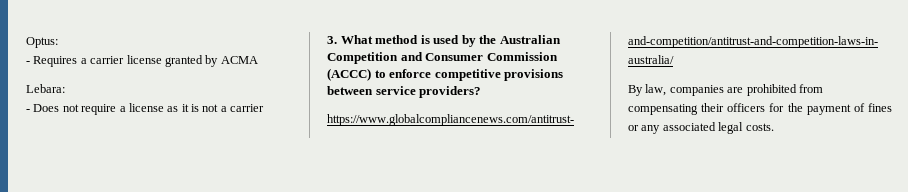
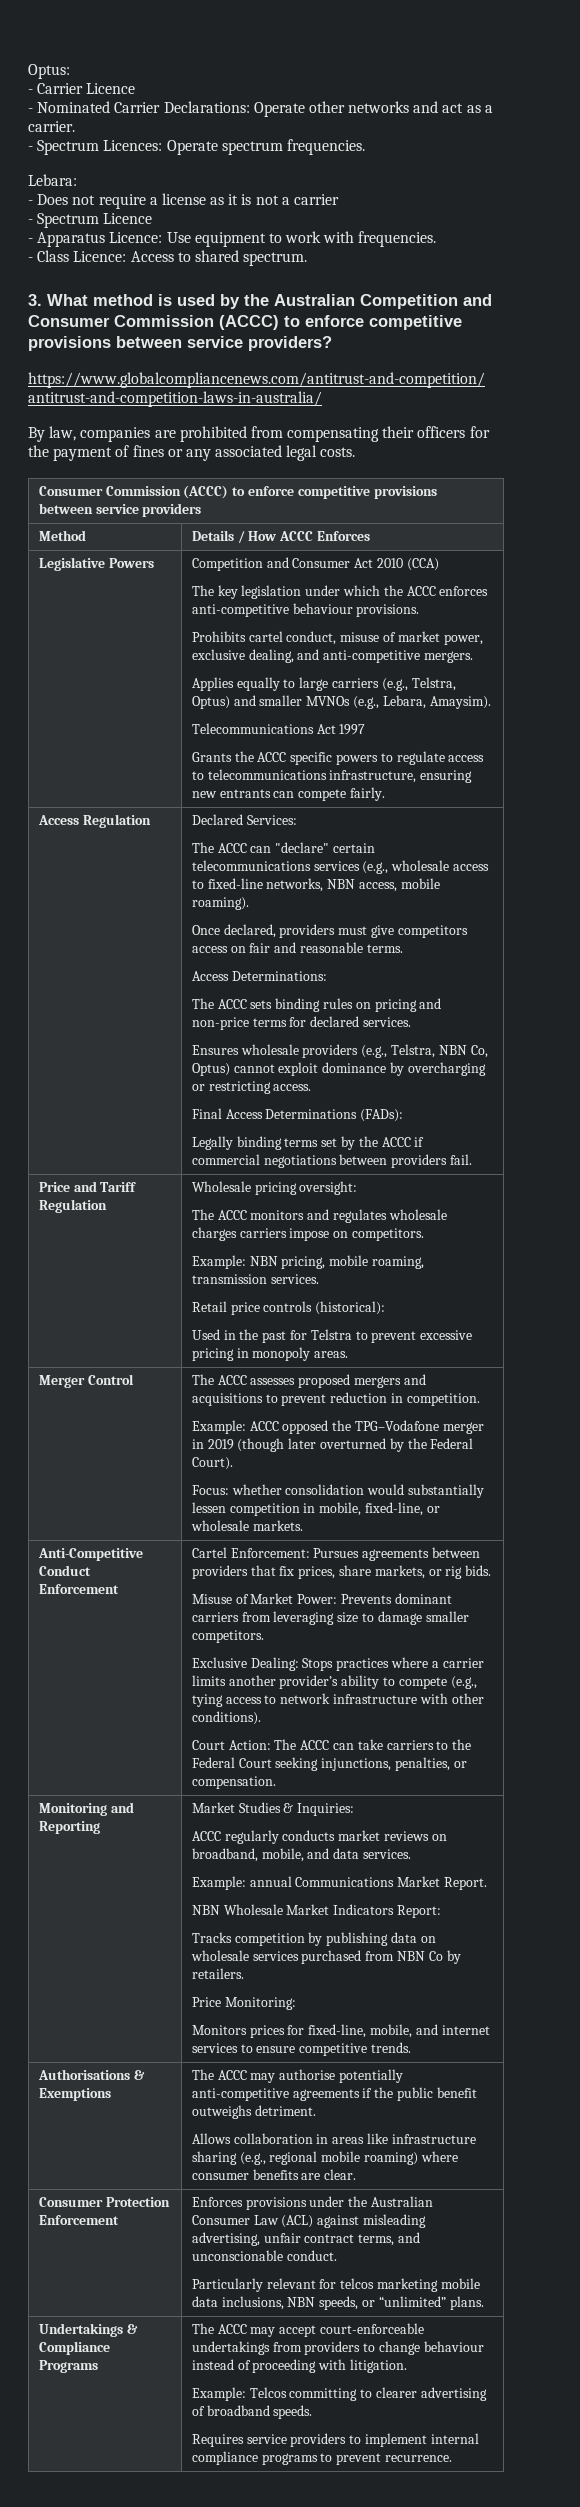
[33,55,258,67] Requires a carrier license granted by ACMA -> [37,83,136,94] [28,101,493,117] [28,121,75,132] [28,139,365,155] Carrier Licence // - Nominated Carrier Declarations: Operate other networks and act as a carrier. // - Spectrum Licences: Operate spectrum frequencies.
(265, 108) none -> [28,213,153,228] [28,231,437,247] [28,250,308,266] // - Spectrum Licence // - Apparatus Licence: Use equipment to work with frequencies. // - Class Licence: Access to shared spectrum.
(774, 127) none -> [38,485,437,499] [38,503,202,517] [38,530,86,541] [191,530,370,543] [38,557,154,571] [191,557,439,571] [191,585,489,599] [191,603,420,617] [191,631,483,645] [191,649,473,663] [191,677,456,691] [191,695,491,709] [191,723,366,735] [191,751,485,765] [191,769,473,783] [191,787,385,801] [37,814,151,828] [191,814,297,825] [191,842,375,853] [191,860,489,874] [191,878,440,892] [191,897,249,910] [191,924,468,938] [191,942,403,953] [191,971,327,981] [191,998,442,1012] [191,1016,411,1030] [191,1044,488,1058] [191,1062,486,1076] [191,1081,312,1094] [191,1108,404,1122] [191,1136,425,1150] [191,1154,472,1168] [38,1181,137,1192] [38,1199,107,1213] [191,1181,358,1195] [191,1209,447,1223] [191,1227,424,1241] [191,1255,424,1269] [191,1274,319,1284] [191,1301,386,1315] [191,1329,473,1343] [191,1347,349,1361] [38,1374,134,1388] [191,1374,426,1388] [191,1392,480,1406] [191,1420,484,1434] [191,1438,474,1452] [191,1457,233,1470] [191,1484,484,1498] [191,1502,440,1516] [190,1520,303,1531] [37,1548,143,1561] [38,1565,91,1576] [38,1584,119,1594] [191,1547,480,1561] [191,1565,492,1579] [191,1593,452,1604] [191,1611,469,1625] [191,1630,264,1643] [191,1657,484,1671] [191,1675,477,1689] [191,1693,484,1707] [191,1711,261,1725] [191,1739,472,1750] [191,1757,467,1771] [191,1776,276,1789] [38,1802,134,1816] [38,1821,100,1834] [191,1802,355,1816] [191,1830,447,1844] [191,1848,411,1862] [191,1876,487,1890] [191,1904,441,1918] [191,1932,436,1946] [190,1950,461,1964] [191,1968,244,1979] [191,1997,296,2010] [191,2024,490,2038] [191,2042,411,2056] [37,2069,145,2080] [38,2088,111,2101] [191,2069,403,2083] [191,2087,477,2101] [191,2105,316,2119] [191,2133,476,2144] [191,2151,458,2165] [191,2169,357,2180] [38,2197,170,2207] [38,2215,119,2225] [191,2196,433,2210] [191,2214,426,2228] [191,2232,420,2246] [191,2250,337,2261] [191,2278,480,2292] [191,2296,484,2310] [38,2323,138,2337] [38,2341,110,2355] [38,2360,98,2373] [191,2323,424,2337] [191,2341,484,2355] [191,2359,407,2373] [191,2387,487,2401] [191,2405,313,2419] [191,2433,479,2447] [191,2451,452,2465] // Consumer Commission (ACCC) to enforce competitive provisions between service providers // Method | Details / How ACCC Enforces // Legislative Powers | Competition and Consumer Act 2010 (CCA) // The key legislation under which the ACCC enforces anti-competitive behaviour provisions. // Prohibits cartel conduct, misuse of market power, exclusive dealing, and anti-competitive mergers. // Applies equally to large carriers (e.g., Telstra, Optus) and smaller MVNOs (e.g., Lebara, Amaysim). // Telecommunications Act 1997 // Grants the ACCC specific powers to regulate access to telecommunications infrastructure, ensuring new entrants can compete fairly. // Access Regulation | Declared Services: // The ACCC can "declare" certain telecommunications services (e.g., wholesale access to fixed-line networks, NBN access, mobile roaming). // Once declared, providers must give competitors access on fair and reasonable terms. // Access Determinations: // The ACCC sets binding rules on pricing and non-price terms for declared services. // Ensures wholesale providers (e.g., Telstra, NBN Co, Optus) cannot exploit dominance by overcharging or restricting access. // Final Access Determinations (FADs): // Legally binding terms set by the ACCC if commercial negotiations between providers fail. // Price and Tariff Regulation | Wholesale pricing oversight: // The ACCC monitors and regulates wholesale charges carriers impose on competitors. // Example: NBN pricing, mobile roaming, transmission services. // Retail price controls (historical): // Used in the past for Telstra to prevent excessive pricing in monopoly areas. // Merger Control | The ACCC assesses proposed mergers and acquisitions to prevent reduction in competition. // Example: ACCC opposed the TPG–Vodafone merger in 2019 (though later overturned by the Federal Court). // Focus: whether consolidation would substantially lessen competition in mobile, fixed-line, or wholesale markets. // Anti-Competitive Conduct Enforcement | Cartel Enforcement: Pursues agreements between providers that fix prices, share markets, or rig bids. // Misuse of Market Power: Prevents dominant carriers from leveraging size to damage smaller competitors. // Exclusive Dealing: Stops practices where a carrier limits another provider’s ability to compete (e.g., tying access to network infrastructure with other conditions). // Court Action: The ACCC can take carriers to the Federal Court seeking injunctions, penalties, or compensation. // Monitoring and Reporting | Market Studies & Inquiries: // ACCC regularly conducts market reviews on broadband, mobile, and data services. // Example: annual Communications Market Report. // NBN Wholesale Market Indicators Report: // Tracks competition by publishing data on wholesale services purchased from NBN Co by retailers. // Price Monitoring: // Monitors prices for fixed-line, mobile, and internet services to ensure competitive trends. // Authorisations & Exemptions | The ACCC may authorise potentially anti-competitive agreements if the public benefit outweighs detriment. // Allows collaboration in areas like infrastructure sharing (e.g., regional mobile roaming) where consumer benefits are clear. // Consumer Protection Enforcement | Enforces provisions under the Australian Consumer Law (ACL) against misleading advertising, unfair contract terms, and unconscionable conduct. // Particularly relevant for telcos marketing mobile data inclusions, NBN speeds, or “unlimited” plans. // Undertakings & Compliance Programs | The ACCC may accept court-enforceable undertakings from providers to change behaviour instead of proceeding with litigation. // Example: Telcos committing to clearer advertising of broadband speeds. // Requires service providers to implement internal compliance programs to prevent recurrence.

